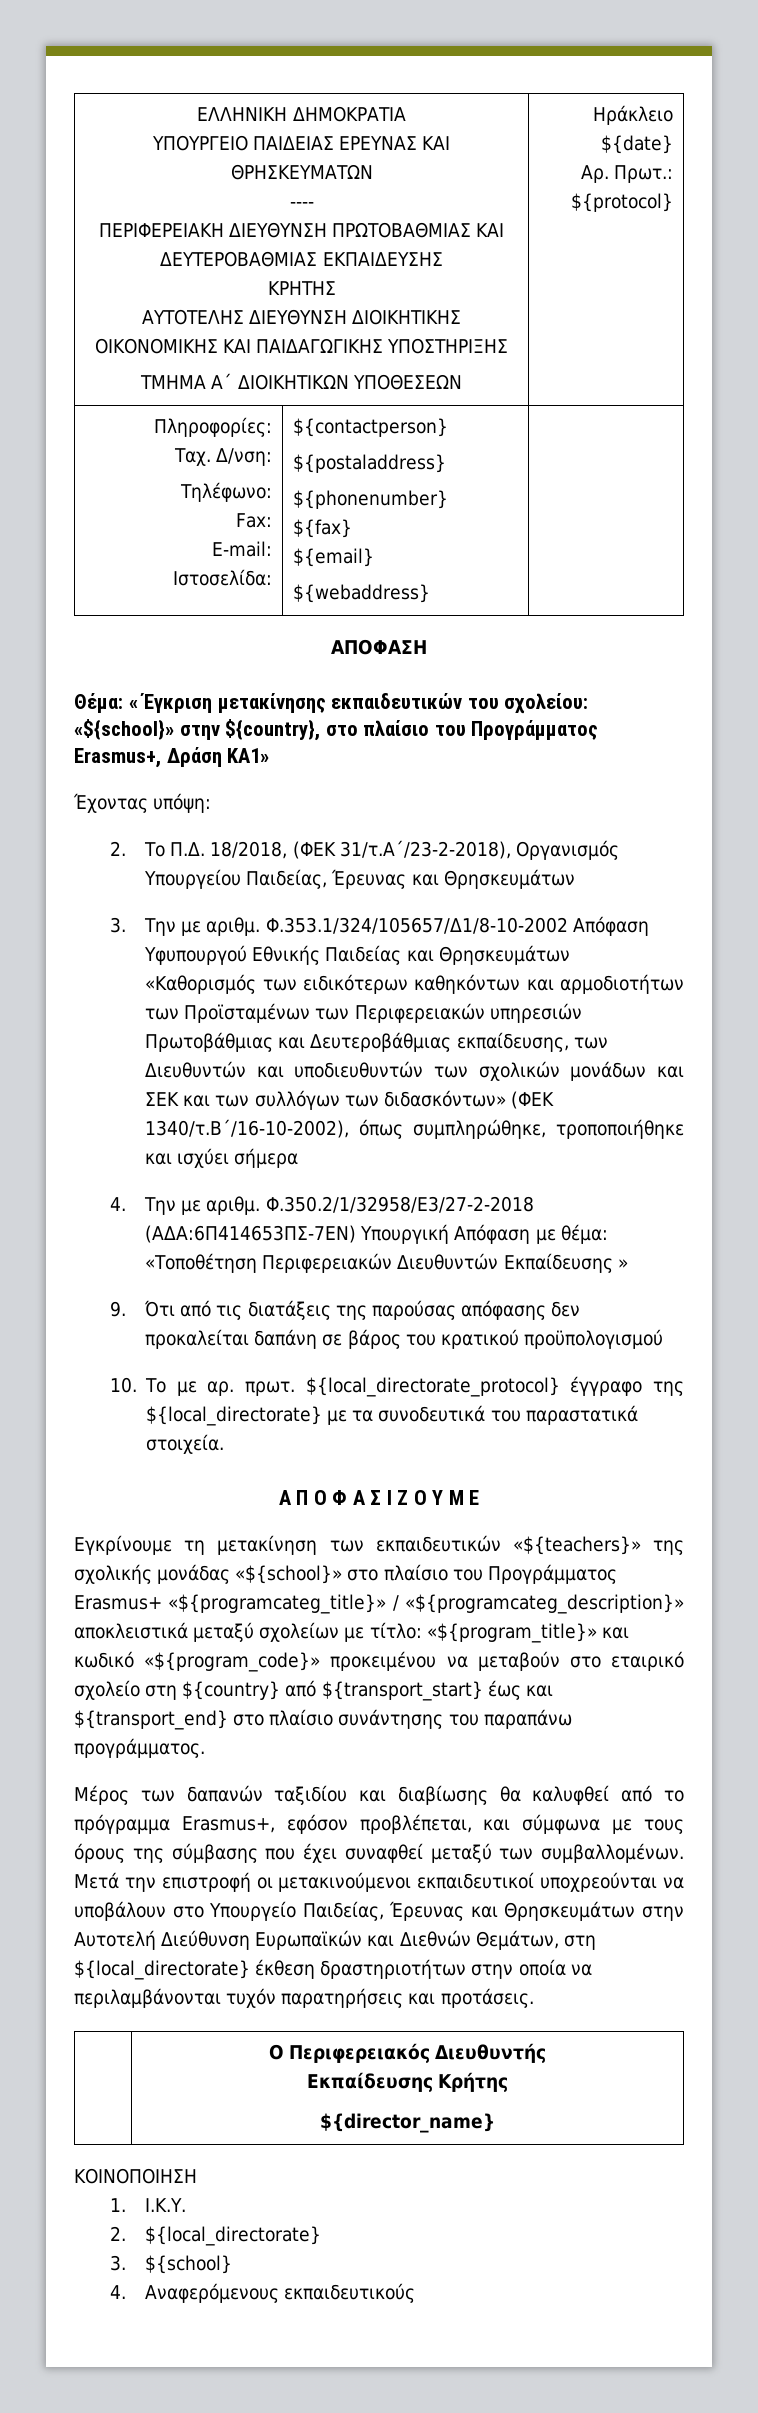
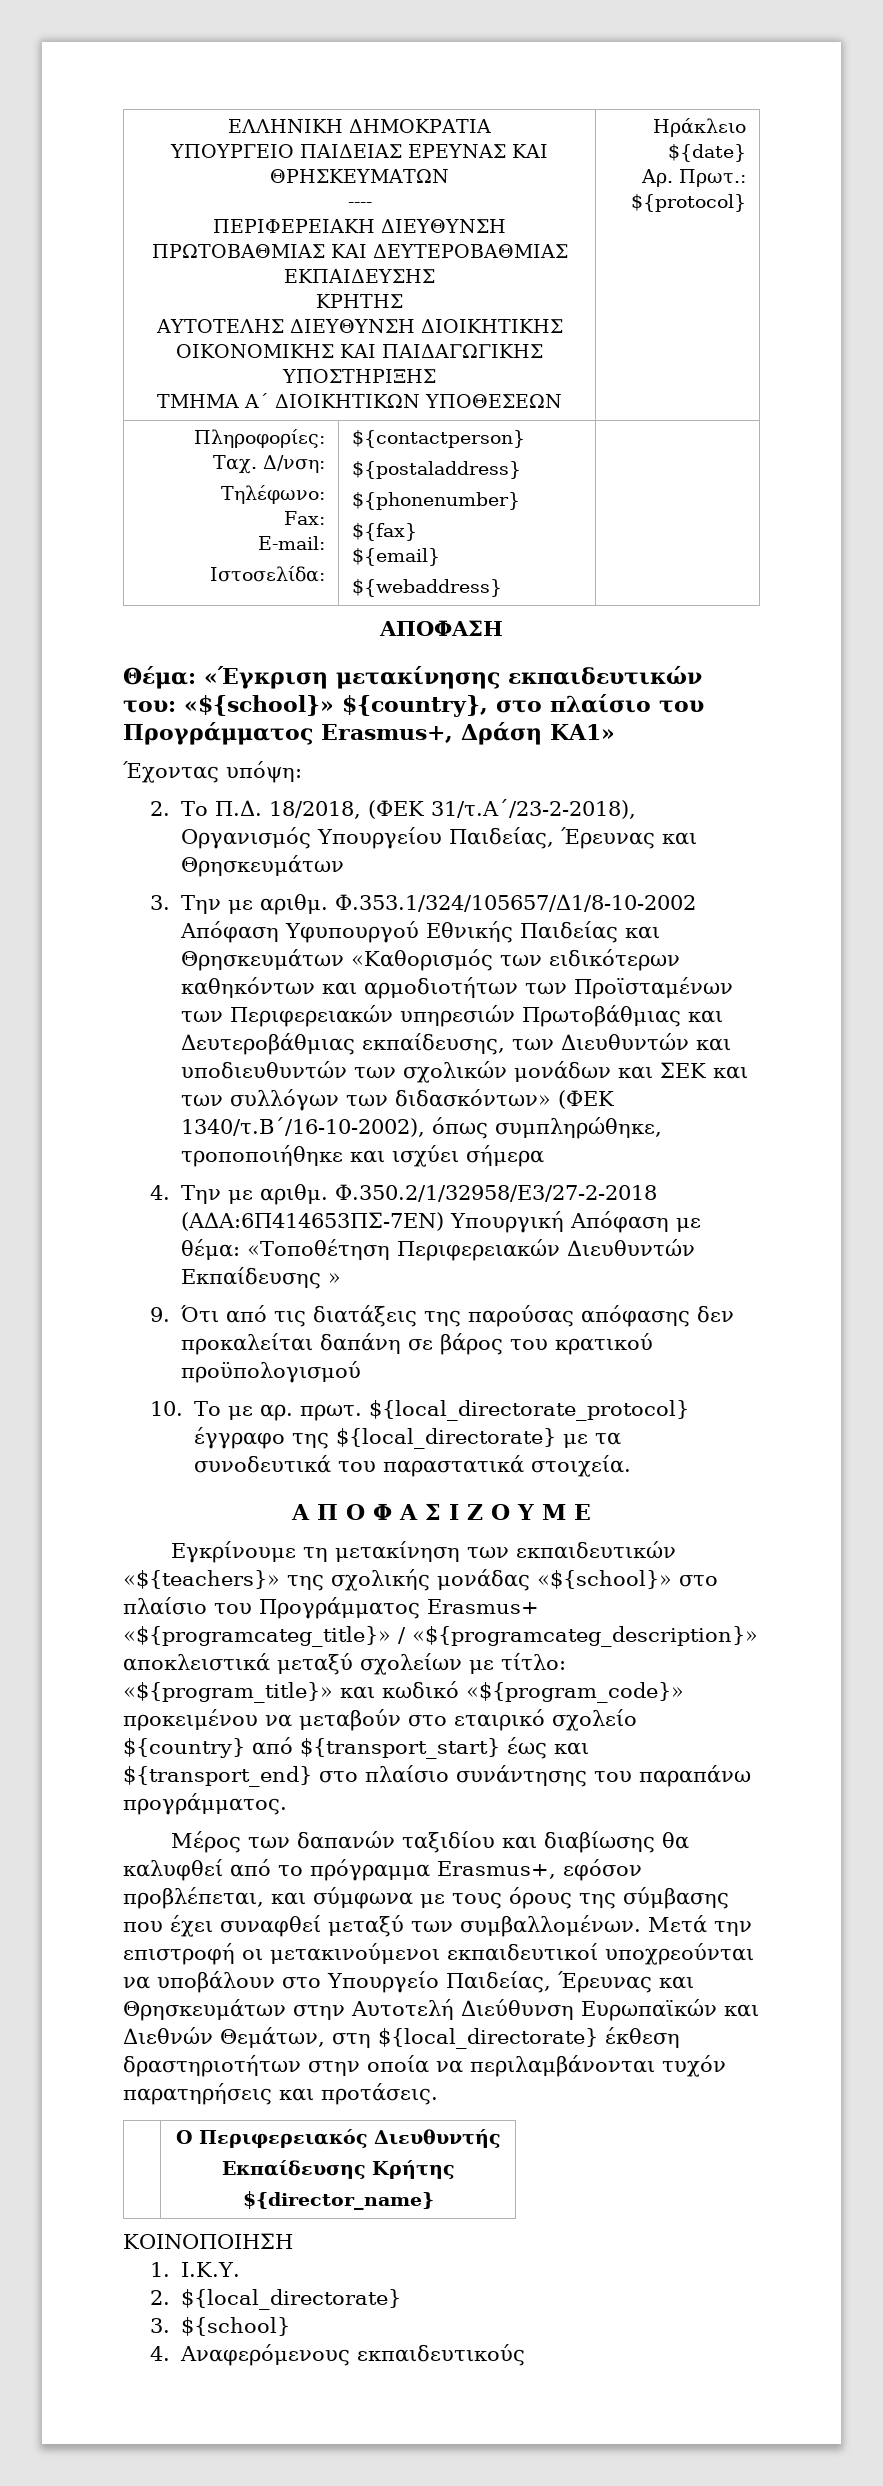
[128,693,589,714] [74,719,220,740] « Έγκριση μετακίνησης εκπαιδευτικών του σχολείου: «${school}» στην -> [204,666,702,689] [123,695,334,716] «Έγκριση μετακίνησης εκπαιδευτικών του: «${school}»
[145,1685,178,1700] στη -> (637, 1720) none

